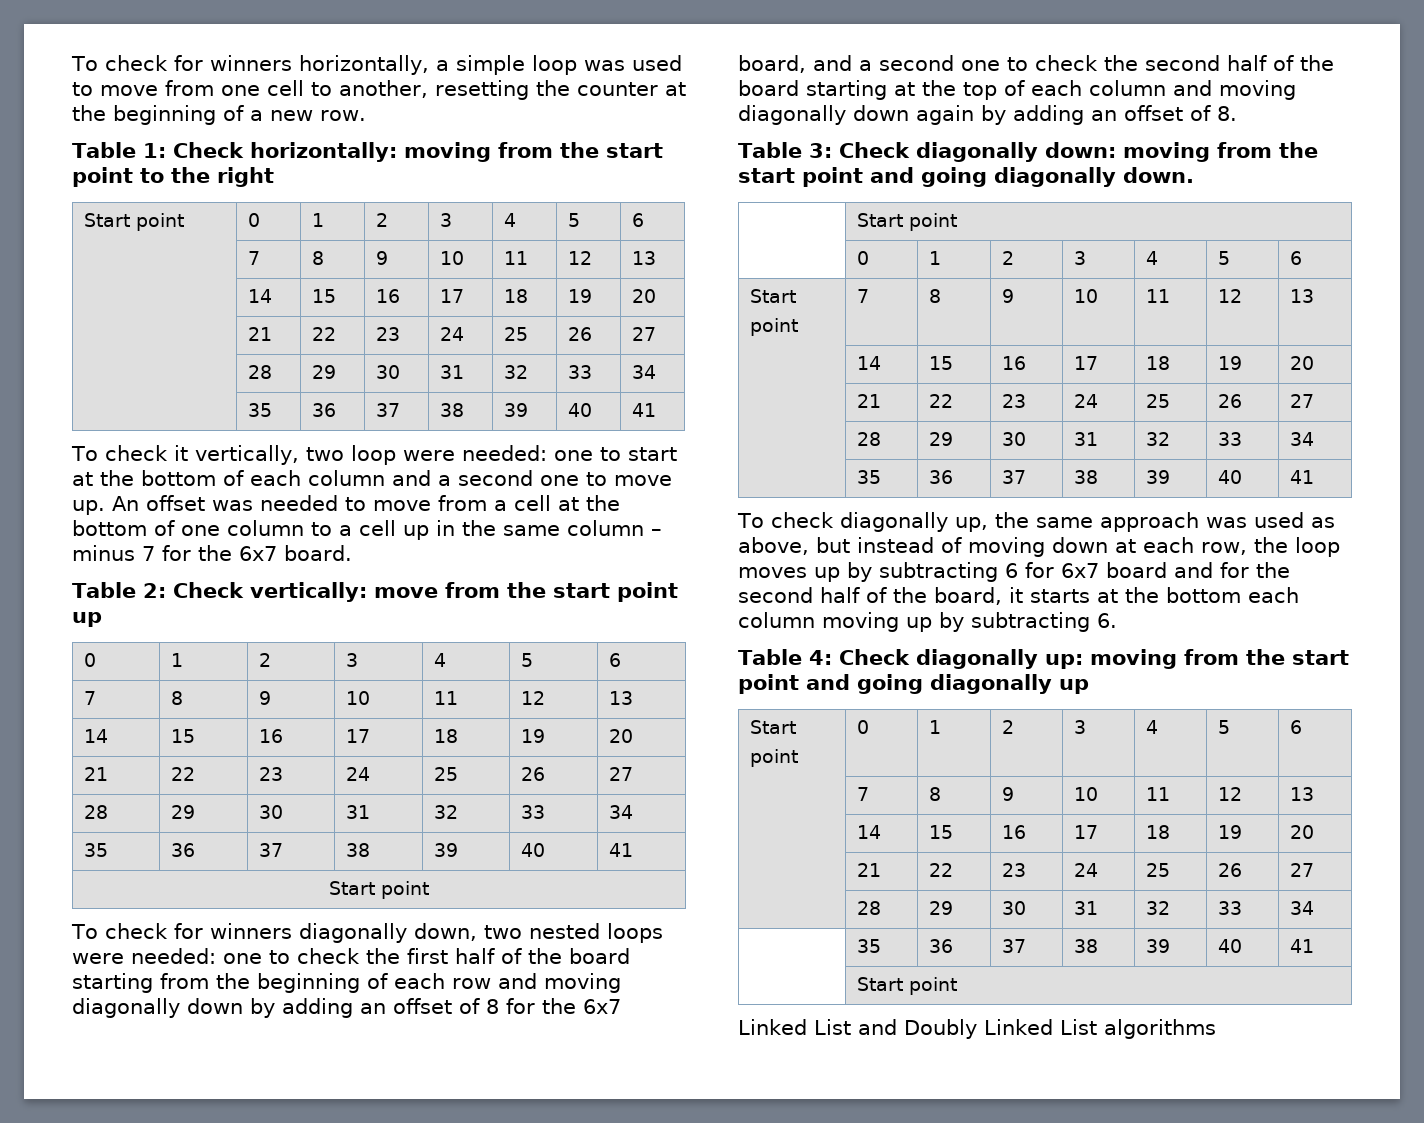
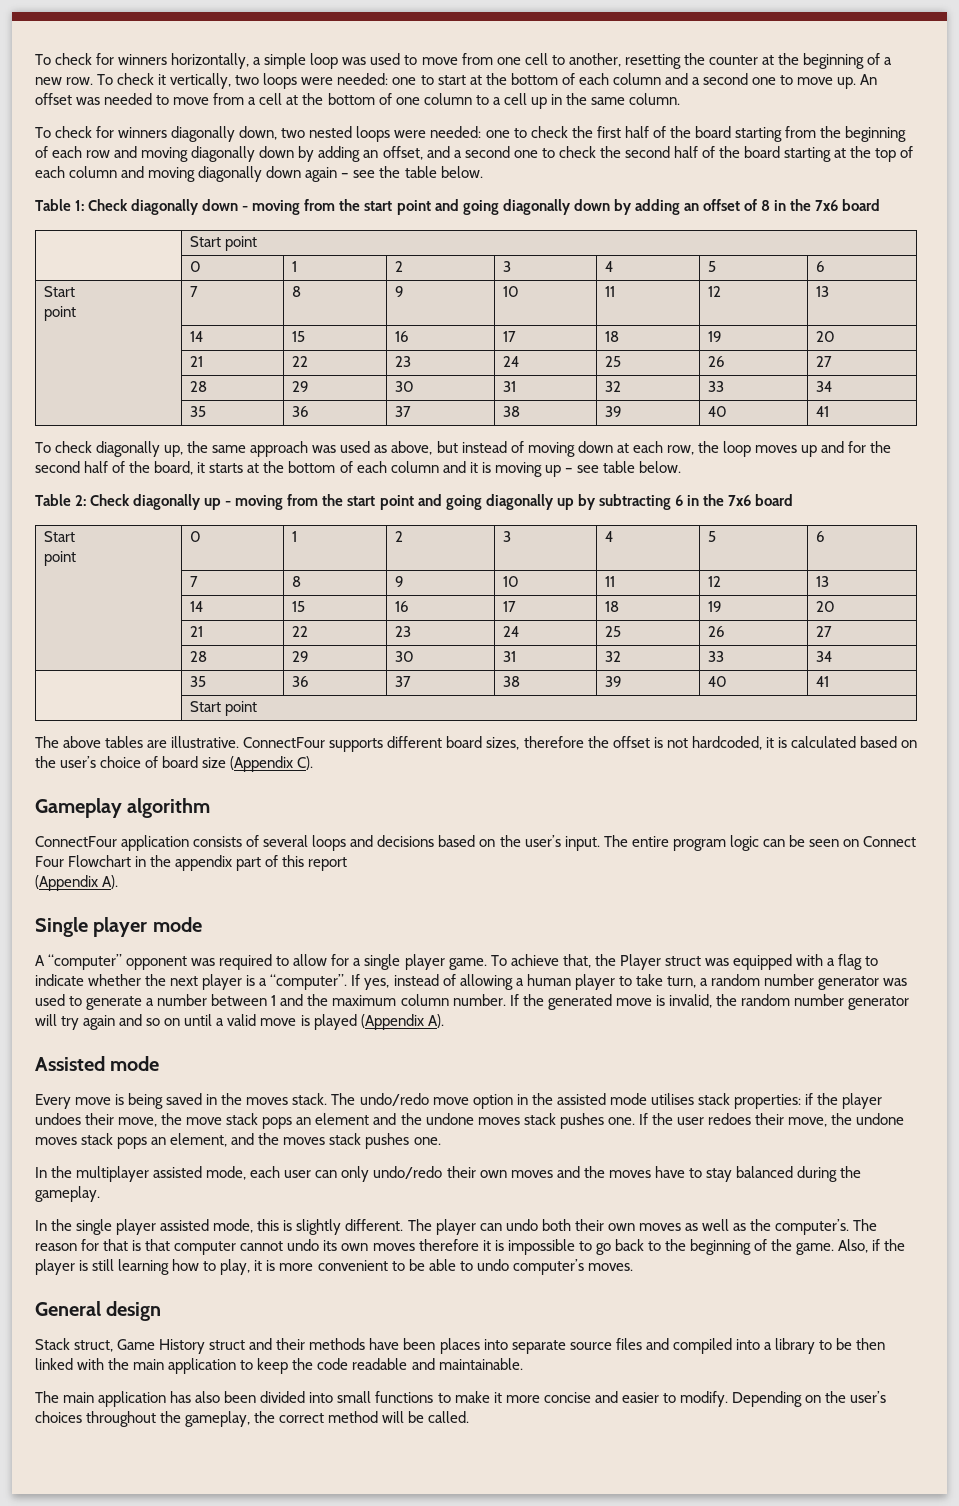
[72,142,663,162] [72,167,274,187] [83,213,184,231] [247,213,260,227] [311,213,324,227] [375,213,388,227] [439,213,452,227] [503,213,516,227] [567,213,580,227] [631,213,644,227] [247,251,260,265] [311,251,324,265] [375,251,388,265] [439,251,464,265] [503,251,528,265] [567,251,592,265] [631,251,656,265] [247,289,272,303] [311,289,336,303] [375,289,400,303] [439,289,464,303] [503,289,528,303] [567,289,592,303] [631,289,656,303] [247,327,272,341] [311,327,336,341] [375,327,400,341] [439,327,464,341] [503,327,528,341] [567,327,592,341] [631,327,656,341] [247,365,272,379] [311,365,336,379] [375,365,400,379] [439,365,464,379] [503,365,528,379] [567,365,592,379] [631,365,656,379] [247,403,272,417] [311,403,336,417] [375,403,400,417] [439,403,464,417] [503,403,528,417] [567,403,592,417] [631,403,656,417] // Table 1: Check horizontally: moving from the start point to the right // Start point | 0 | 1 | 2 | 3 | 4 | 5 | 6 // | 7 | 8 | 9 | 10 | 11 | 12 | 13 // | 14 | 15 | 16 | 17 | 18 | 19 | 20 // | 21 | 22 | 23 | 24 | 25 | 26 | 27 // | 28 | 29 | 30 | 31 | 32 | 33 | 34 // | 35 | 36 | 37 | 38 | 39 | 40 | 41 // -> (94, 81) none
[350,445,396,465] loop -> [263,73,298,89] loops
[567,520,662,536] [72,545,352,561] [72,582,678,602] [72,612,102,627] [83,653,96,667] [170,653,183,667] [258,653,271,667] [345,653,358,667] [433,653,446,667] [520,653,533,667] [608,653,621,667] [83,691,96,705] [170,691,183,705] [258,691,271,705] [345,691,370,705] [433,691,458,705] [520,691,545,705] [608,691,633,705] [83,729,108,743] [170,729,195,743] [258,729,283,743] [345,729,370,743] [433,729,458,743] [520,729,545,743] [608,729,633,743] [83,767,108,781] [170,767,195,781] [258,767,283,781] [345,767,370,781] [433,767,458,781] [520,767,545,781] [608,767,633,781] [83,805,108,819] [170,805,195,819] [258,805,283,819] [345,805,370,819] [433,805,458,819] [520,805,545,819] [608,805,633,819] [83,843,108,857] [170,843,195,857] [258,843,283,857] [345,843,370,857] [433,843,458,857] [520,843,545,857] [608,843,633,857] [329,881,429,899] column – minus 7 for the 6x7 board. // Table 2: Check vertically: move from the start point up // 0 | 1 | 2 | 3 | 4 | 5 | 6 // 7 | 8 | 9 | 10 | 11 | 12 | 13 // 14 | 15 | 16 | 17 | 18 | 19 | 20 // 21 | 22 | 23 | 24 | 25 | 26 | 27 // 28 | 29 | 30 | 31 | 32 | 33 | 34 // 35 | 36 | 37 | 38 | 39 | 40 | 41 // Start point -> [629,93,681,105] column.
[393,998,621,1014] [738,55,806,73] offset of 8 for the 6x7 board, -> [382,146,423,160] offset,
[981,105,1237,125] [738,142,1318,162] [738,167,1194,187] by adding an offset of 8. // Table 3: Check diagonally down: moving from the start point and going diagonally down. -> [341,166,483,178] [35,199,881,215] – see the table below. // Table 1: Check diagonally down - moving from the start point and going diagonally down by adding an offset of 8 in the 7x6 board
[847,562,1167,582] by subtracting 6 for 6x7 board -> (818, 451) none
[1248,587,1299,603] [738,612,1117,632] [738,649,1083,669] each column moving up by subtracting 6. // Table 4: Check diagonally up: -> [339,461,682,477] [35,494,232,510] of each column and it is moving up – see table below. // Table 2: Check diagonally up -
(1089, 686) none -> [577,494,794,510] by subtracting 6 in the 7x6 board
[738,1019,1216,1039] Linked List and Doubly Linked List algorithms -> [35,736,917,752] [35,756,314,772] [35,798,211,818] [35,835,917,851] [35,855,348,871] [35,875,119,891] [35,917,202,937] [35,954,879,970] [35,974,908,990] [35,994,910,1010] [35,1014,444,1030] [35,1056,160,1071] [35,1093,883,1109] [35,1113,905,1129] [35,1133,441,1149] [35,1166,862,1182] [35,1186,100,1202] [35,1219,878,1235] [35,1239,906,1255] [35,1259,633,1275] [35,1301,162,1321] [35,1338,886,1354] [35,1358,523,1374] [35,1391,887,1407] [35,1411,470,1427] The above tables are illustrative. ConnectFour supports different board sizes, therefore the offset is not hardcoded, it is calculated based on the user’s choice of board size (Appendix C). // Gameplay algorithm // ConnectFour application consists of several loops and decisions based on the user’s input. The entire program logic can be seen on Connect Four Flowchart in the appendix part of this report // (Appendix A). // Single player mode // A “computer” opponent was required to allow for a single player game. To achieve that, the Player struct was equipped with a flag to indicate whether the next player is a “computer”. If yes, instead of allowing a human player to take turn, a random number generator was used to generate a number between 1 and the maximum column number. If the generated move is invalid, the random number generator will try again and so on until a valid move is played (Appendix A). // Assisted mode // Every move is being saved in the moves stack. The undo/redo move option in the assisted mode utilises stack properties: if the player undoes their move, the move stack pops an element and the undone moves stack pushes one. If the user redoes their move, the undone moves stack pops an element, and the moves stack pushes one. // In the multiplayer assisted mode, each user can only undo/redo their own moves and the moves have to stay balanced during the gameplay. // In the single player assisted mode, this is slightly different. The player can undo both their own moves as well as the computer’s. The reason for that is that computer cannot undo its own moves therefore it is impossible to go back to the beginning of the game. Also, if the player is still learning how to play, it is more convenient to be able to undo computer’s moves. // General design // Stack struct, Game History struct and their methods have been places into separate source files and compiled into a library to be then linked with the main application to keep the code readable and maintainable. // The main application has also been divided into small functions to make it more concise and easier to modify. Depending on the user’s choices throughout the gameplay, the correct method will be called.

